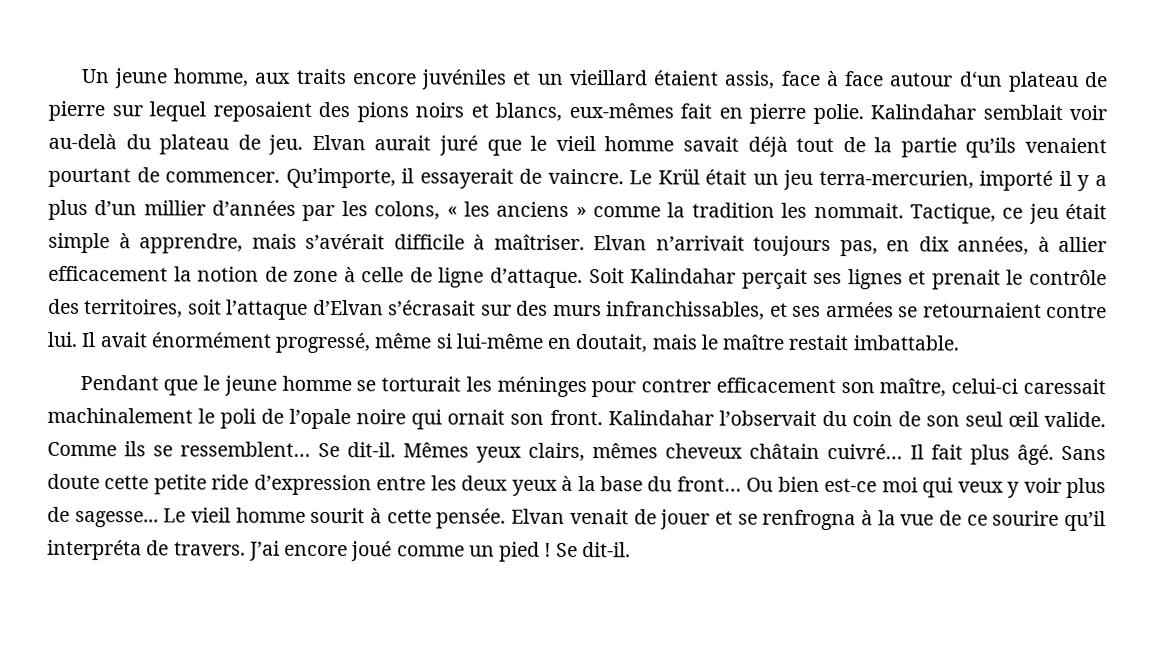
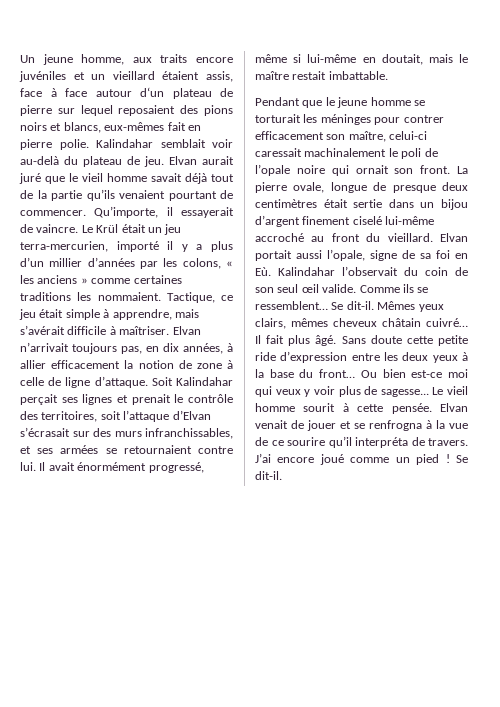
[667,202,904,219] la tradition les nommait. -> [133,275,182,284] [20,292,161,301] certaines traditions les nommaient.
(603, 417) none -> [457,166,468,174] [255,182,468,193] [255,199,468,210] [255,215,435,227] [255,233,468,242] [255,249,468,261] [255,267,271,276] La pierre ovale, longue de presque deux centimètres était sertie dans un bijou d’argent finement ciselé lui-même accroché au front du vieillard. Elvan portait aussi l’opale, signe de sa foi en Eù.

